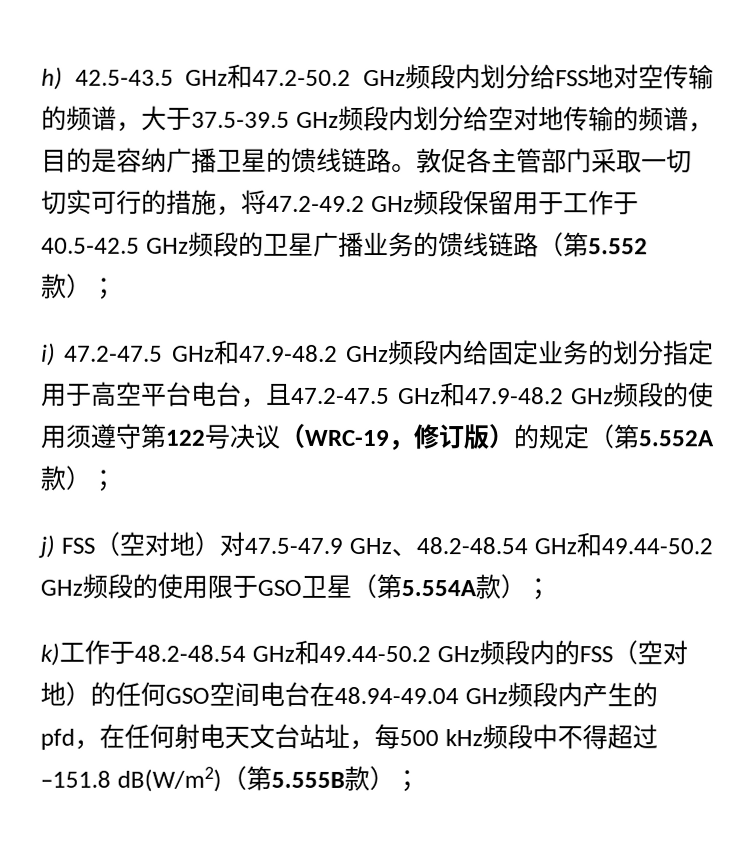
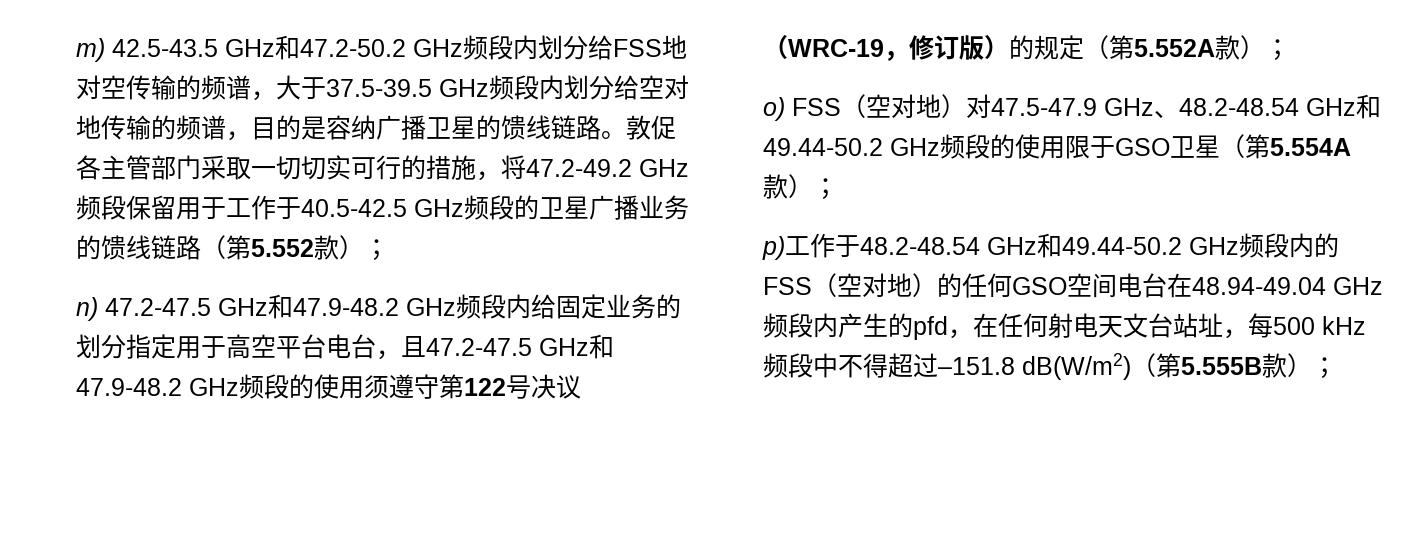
[41,66,63,90] h) -> [76,38,105,62] m)
[41,342,56,366] i) -> [76,297,98,321] n)
[38,534,55,558] j) -> [763,97,785,121] o)
[40,642,60,666] k) -> [762,236,785,260] p)

